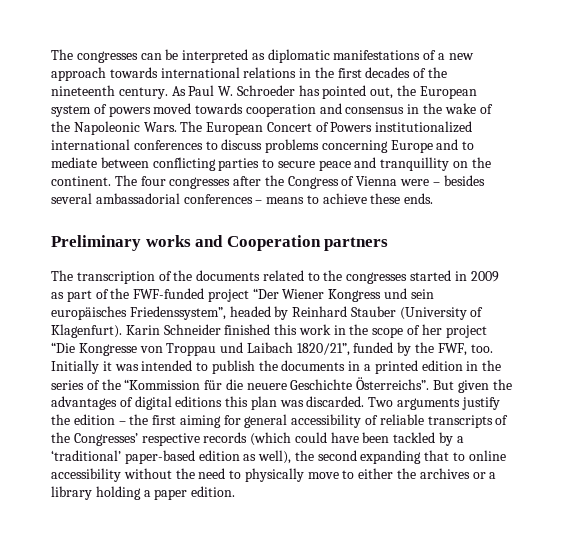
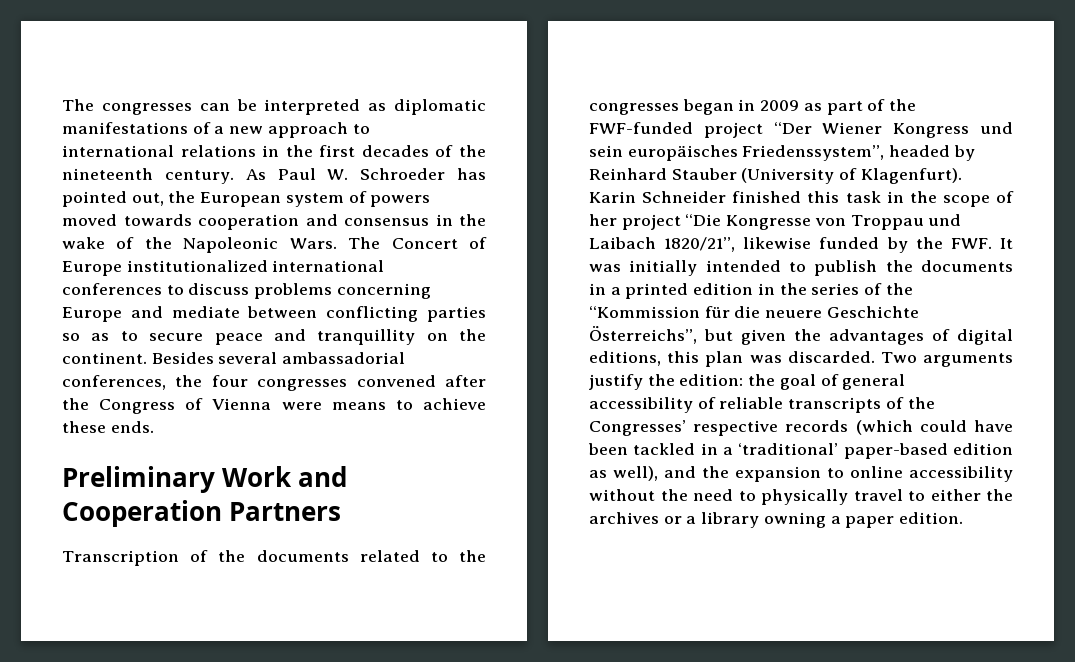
[109,67,158,78] towards -> [352,124,370,134] to
[206,122,264,135] European -> (381, 243) none
[330,122,373,132] Powers -> [62,261,122,276] Europe
[462,141,475,150] to -> (163, 312) none
(260, 164) none -> [62,333,110,341] so as
[114,175,137,186] The -> [151,352,406,364] [62,375,203,390] Besides several ambassadorial conferences, the
(231, 183) none -> [356,375,436,387] convened
[432,175,485,186] [51,193,263,204] – besides several ambassadorial conferences – -> (322, 406) none
[145,235,191,247] works -> [222,466,293,487] Work
[324,237,389,251] [51,270,155,284] partners // The transcription -> [229,502,342,521] [62,550,179,566] Partners // Transcription
[410,270,452,281] started -> [682,99,734,115] began
[298,324,331,335] work -> [845,191,881,203] task
(350, 349) none -> [743,237,812,249] likewise
[437,343,493,356] [51,360,139,374] FWF, too. Initially it was -> [950,238,1013,249] [589,260,698,276] FWF. It was initially
[356,377,455,390] Österreichs”. But -> [589,326,733,344] Österreichs”, but
[175,396,223,407] editions -> [589,351,661,366] editions,
[73,414,241,428] edition – the first aiming for -> [679,374,839,390] edition: the goal of
[439,432,454,446] by -> [700,443,718,455] in
[294,450,450,464] the second expanding that -> [664,466,821,482] and the expansion
[307,472,339,479] move -> [853,489,903,501] travel
[95,486,141,500] holding -> [763,512,826,528] owning

